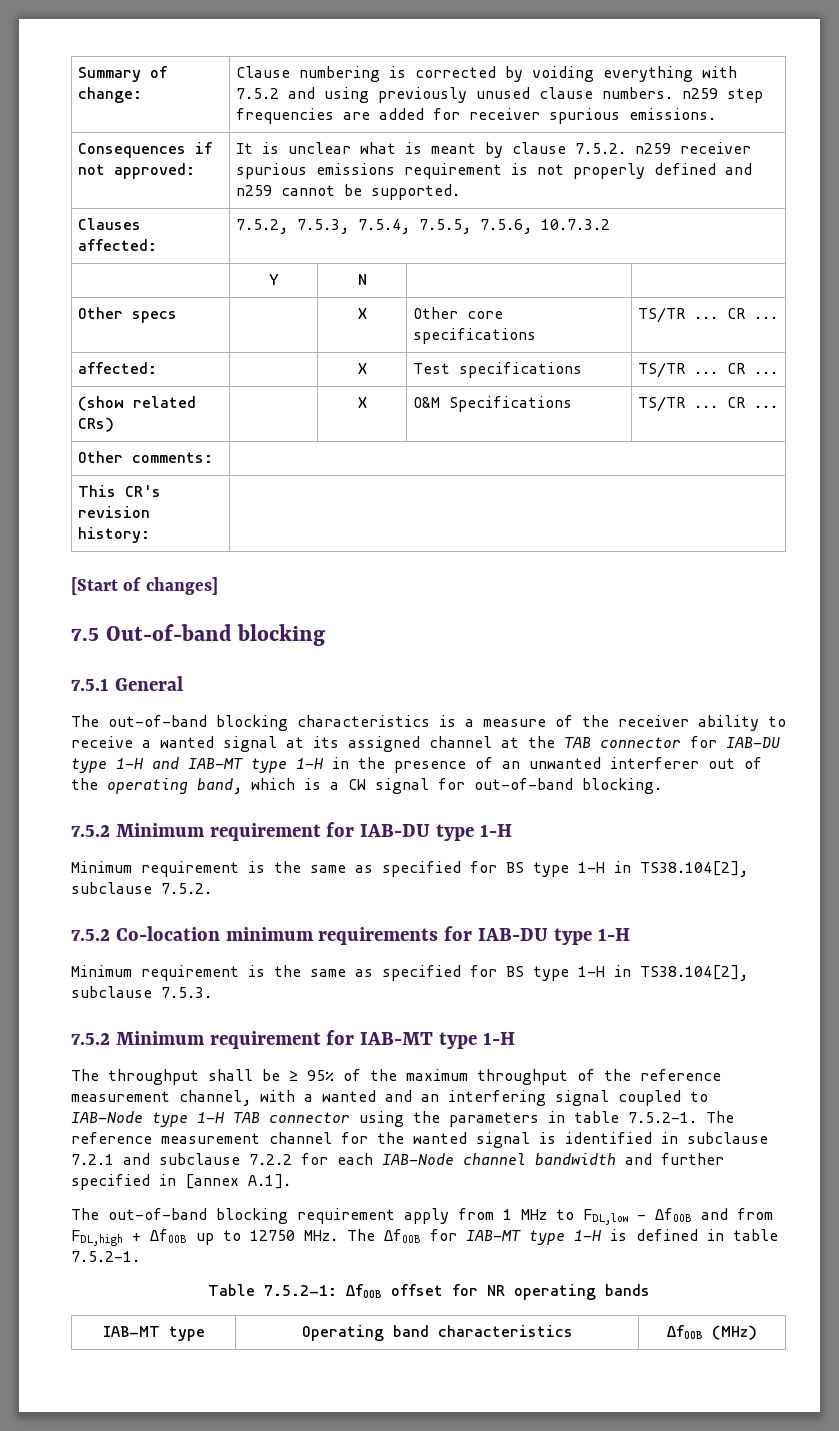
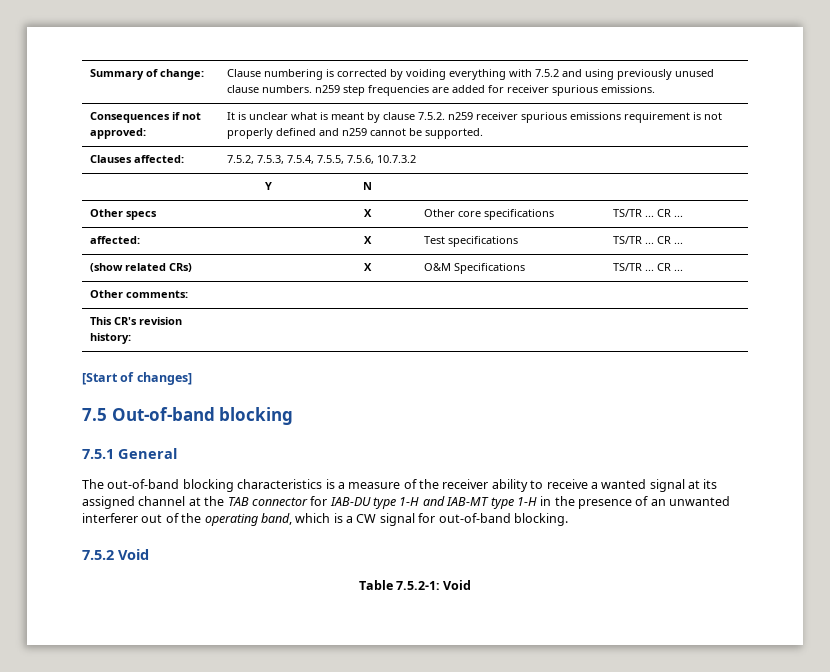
[115,822,512,841] [71,861,748,877] [71,882,212,894] [71,926,630,945] [71,965,748,981] [71,986,212,998] [71,1030,515,1049] [71,1069,721,1085] [71,1090,708,1106] [71,1111,734,1127] [71,1132,768,1148] [71,1153,724,1165] [71,1174,291,1190] [71,1208,773,1225] [71,1229,778,1246] [71,1251,140,1262] [207,1284,650,1300] [102,1326,205,1341] [301,1325,573,1341] [667,1325,757,1340] Minimum requirement for IAB-DU type 1-H // Minimum requirement is the same as specified for BS type 1-H in TS38.104[2], subclause 7.5.2. // 7.5.2 Co-location minimum requirements for IAB-DU type 1-H // Minimum requirement is the same as specified for BS type 1-H in TS38.104[2], subclause 7.5.3. // 7.5.2 Minimum requirement for IAB-MT type 1-H // The throughput shall be ≥ 95% of the maximum throughput of the reference measurement channel, with a wanted and an interfering signal coupled to IAB-Node type 1-H TAB connector using the parameters in table 7.5.2-1. The reference measurement channel for the wanted signal is identified in subclause 7.2.1 and subclause 7.2.2 for each IAB-Node channel bandwidth and further specified in [annex A.1]. // The out-of-band blocking requirement apply from 1 MHz to FDL,low - ΔfOOB and from FDL,high + ΔfOOB up to 12750 MHz. The ΔfOOB for IAB-MT type 1-H is defined in table 7.5.2-1. // Table 7.5.2-1: ΔfOOB offset for NR operating bands // IAB-MT type | Operating band characteristics | ΔfOOB (MHz) -> [118,549,149,560] [358,580,472,590] Void // Table 7.5.2-1: Void

